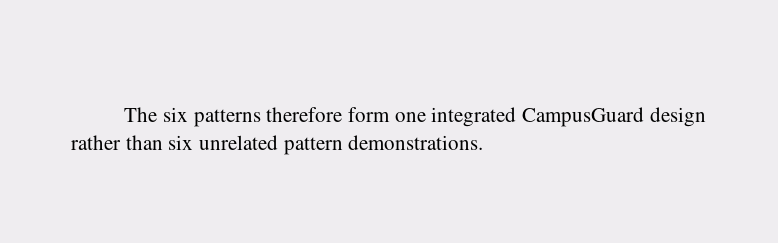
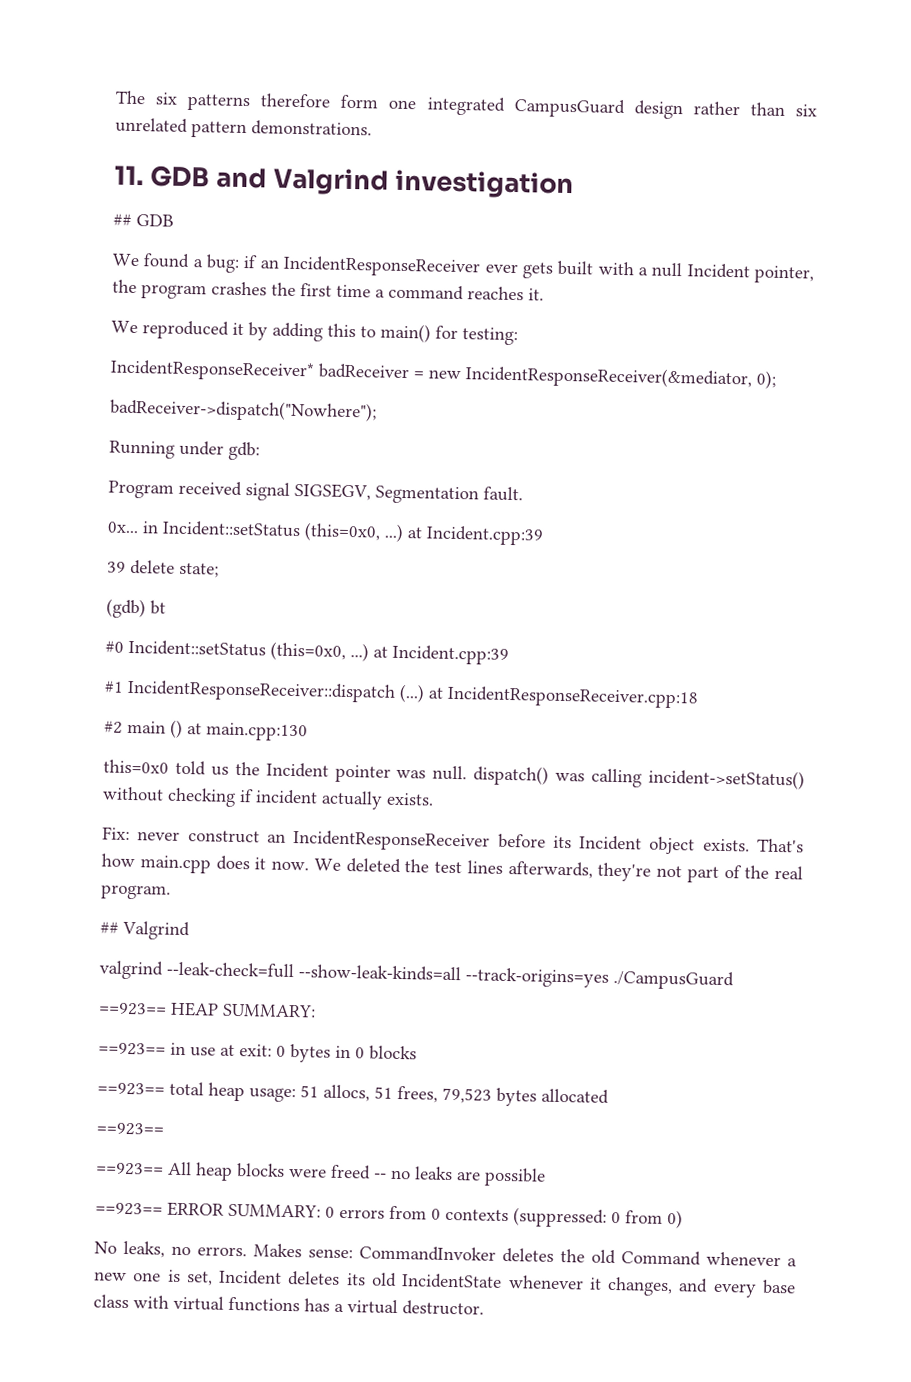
(484, 142) none -> [114,165,574,200] [113,213,174,227] [112,253,814,284] [112,279,544,301] [111,320,518,346] [110,359,776,390] [109,398,377,423] [109,440,260,461] [108,480,523,505] [107,520,544,546] [107,559,219,578] [106,598,166,619] [105,639,509,665] [104,679,699,709] [104,719,308,742] [103,759,806,790] [102,786,434,810] [102,826,804,855] [101,853,803,883] [101,884,171,900] [100,920,190,941] [99,960,734,991] [98,1001,316,1018] [98,1042,417,1063] [97,1081,609,1107] [96,1122,164,1136] [95,1161,546,1187] [95,1201,683,1229] [94,1240,797,1267] [94,1269,797,1298] [93,1294,484,1316] // 11. GDB and Valgrind investigation // ## GDB // We found a bug: if an IncidentResponseReceiver ever gets built with a null Incident pointer, the program crashes the first time a command reaches it. // We reproduced it by adding this to main() for testing: // IncidentResponseReceiver* badReceiver = new IncidentResponseReceiver(&mediator, 0); // badReceiver->dispatch("Nowhere"); // Running under gdb: // Program received signal SIGSEGV, Segmentation fault. // 0x... in Incident::setStatus (this=0x0, ...) at Incident.cpp:39 // 39 delete state; // (gdb) bt // #0 Incident::setStatus (this=0x0, ...) at Incident.cpp:39 // #1 IncidentResponseReceiver::dispatch (...) at IncidentResponseReceiver.cpp:18 // #2 main () at main.cpp:130 // this=0x0 told us the Incident pointer was null. dispatch() was calling incident->setStatus() without checking if incident actually exists. // Fix: never construct an IncidentResponseReceiver before its Incident object exists. That's how main.cpp does it now. We deleted the test lines afterwards, they're not part of the real program. // ## Valgrind // valgrind --leak-check=full --show-leak-kinds=all --track-origins=yes ./CampusGuard // ==923== HEAP SUMMARY: // ==923== in use at exit: 0 bytes in 0 blocks // ==923== total heap usage: 51 allocs, 51 frees, 79,523 bytes allocated // ==923== // ==923== All heap blocks were freed -- no leaks are possible // ==923== ERROR SUMMARY: 0 errors from 0 contexts (suppressed: 0 from 0) // No leaks, no errors. Makes sense: CommandInvoker deletes the old Command whenever a new one is set, Incident deletes its old IncidentState whenever it changes, and every base class with virtual functions has a virtual destructor.

